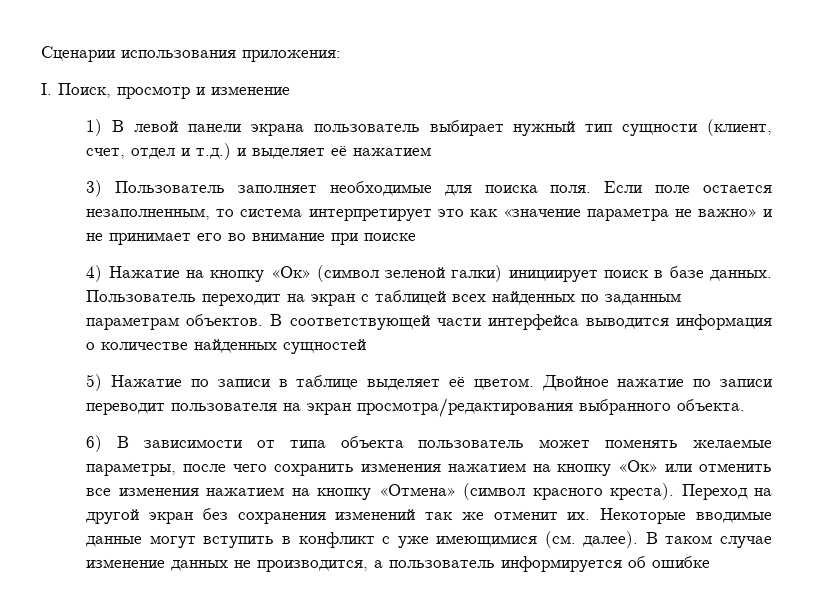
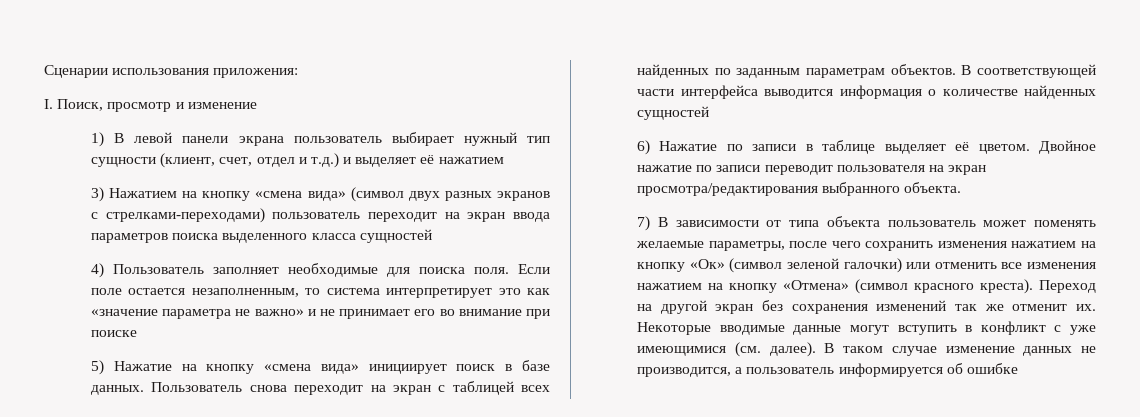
(103, 188) none -> [109,187,550,202] [90,208,550,223] [90,229,432,243] [90,263,104,278] Нажатием на кнопку «смена вида» (символ двух разных экранов с стрелками-переходами) пользователь переходит на экран ввода параметров поиска выделенного класса сущностей // 4)
[86,265,103,282] 4) -> [90,360,104,375] 5)
[270,265,503,282] «Ок» (символ зеленой галки) -> [264,364,359,374] «смена вида»
(197, 296) none -> [249,385,287,392] снова
[86,374,103,391] 5) -> [636,140,650,155] 6)
[86,435,103,452] 6) -> [636,216,650,231] 7)
(659, 466) none -> [729,258,902,273] (символ зеленой галочки)

